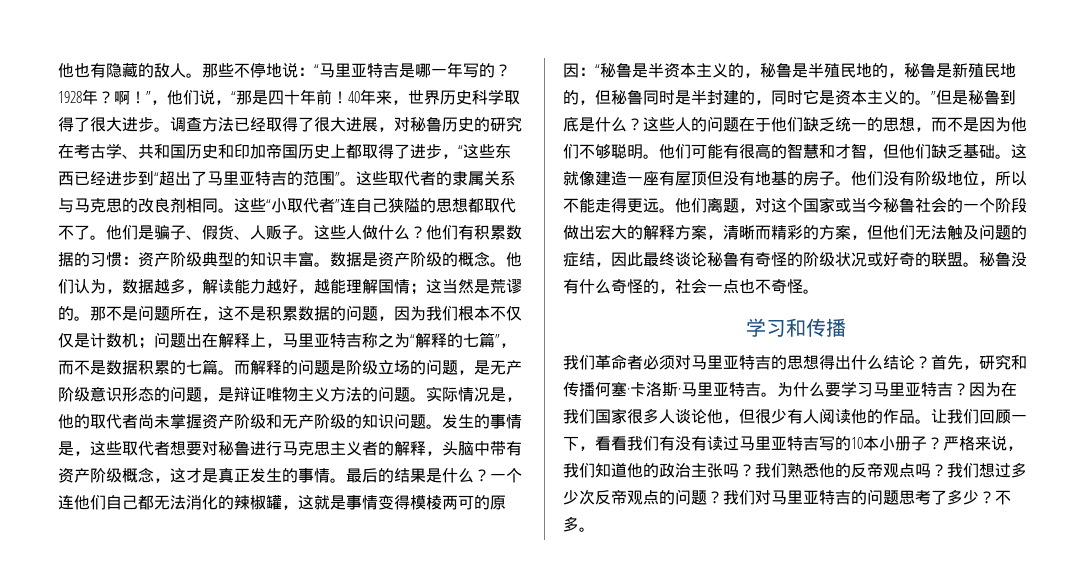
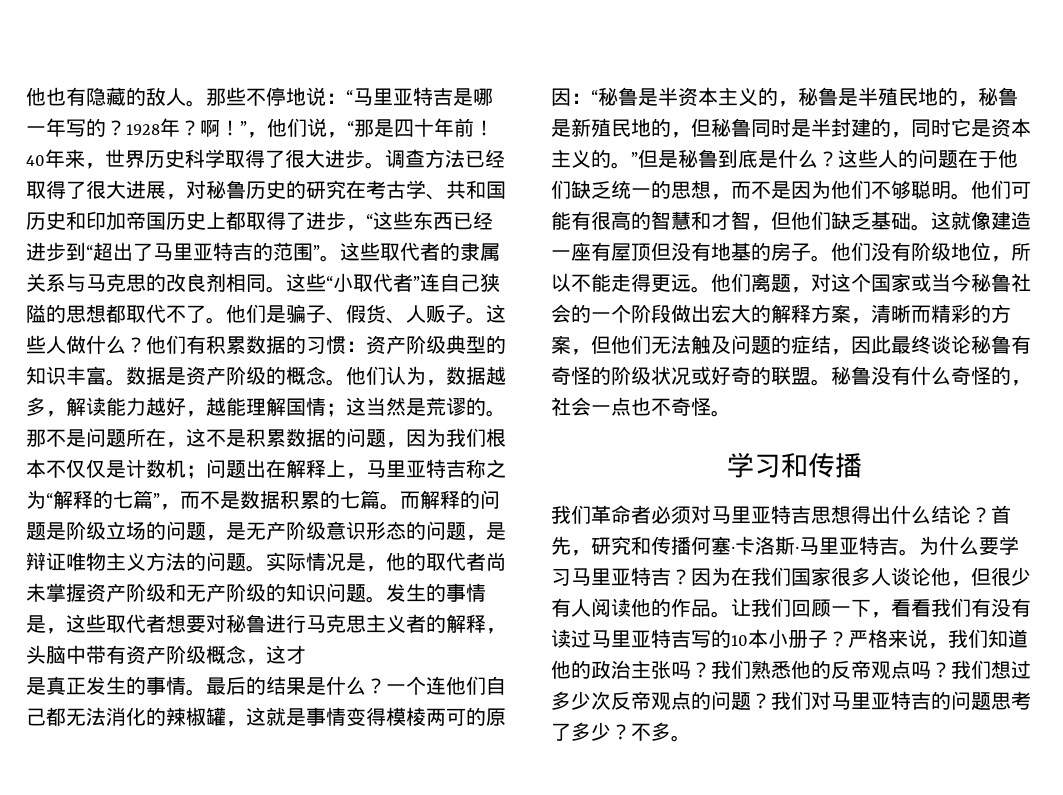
(202, 475) none -> (306, 654) //
[771,355,787,370] 的 -> (811, 515) none

